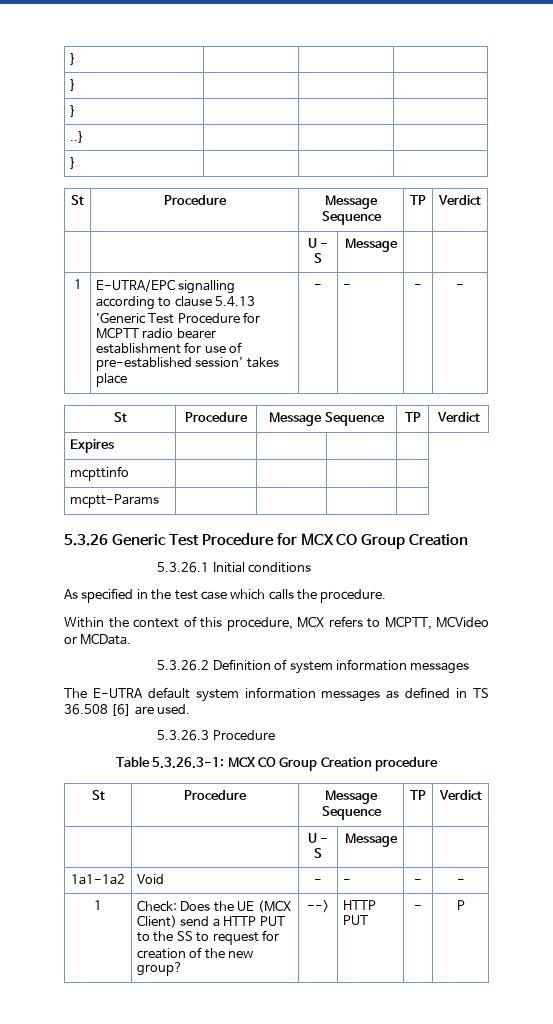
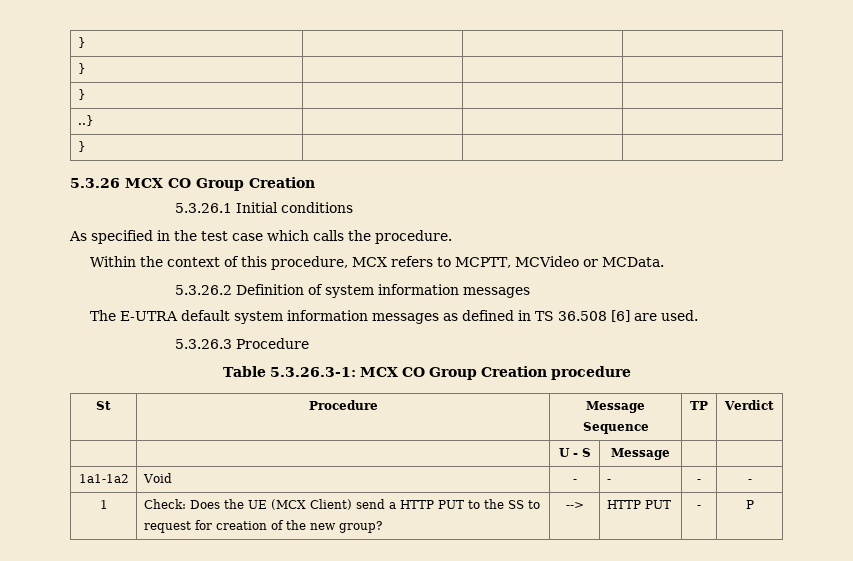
[71,195,84,205] [163,195,227,205] [325,195,378,209] [321,211,382,225] [410,195,426,205] [438,195,481,205] [307,238,329,248] [314,253,322,263] [344,238,398,252] [73,279,82,289] [96,279,236,294] [96,296,256,310] [96,312,261,324] [96,327,216,339] [96,342,243,354] [96,357,279,371] [96,373,128,387] [314,284,322,289] [343,284,352,289] [414,284,422,289] [456,284,464,289] [113,412,127,422] [185,412,248,422] [269,412,385,426] [404,412,421,422] [436,412,480,422] [70,439,115,453] [70,466,130,481] [70,494,160,508] [64,533,297,546] // St | Procedure | Message Sequence | TP | Verdict // | | U - S | Message | | // 1 | E-UTRA/EPC signalling according to clause 5.4.13 'Generic Test Procedure for MCPTT radio bearer establishment for use of pre-established session' takes place | - | - | - | - // St | Procedure | Message Sequence | TP | Verdict // Expires | | | | // mcpttinfo | | | | // mcptt-Params | | | | // 5.3.26 Generic Test Procedure for -> [70,178,120,188] // 5.3.26

